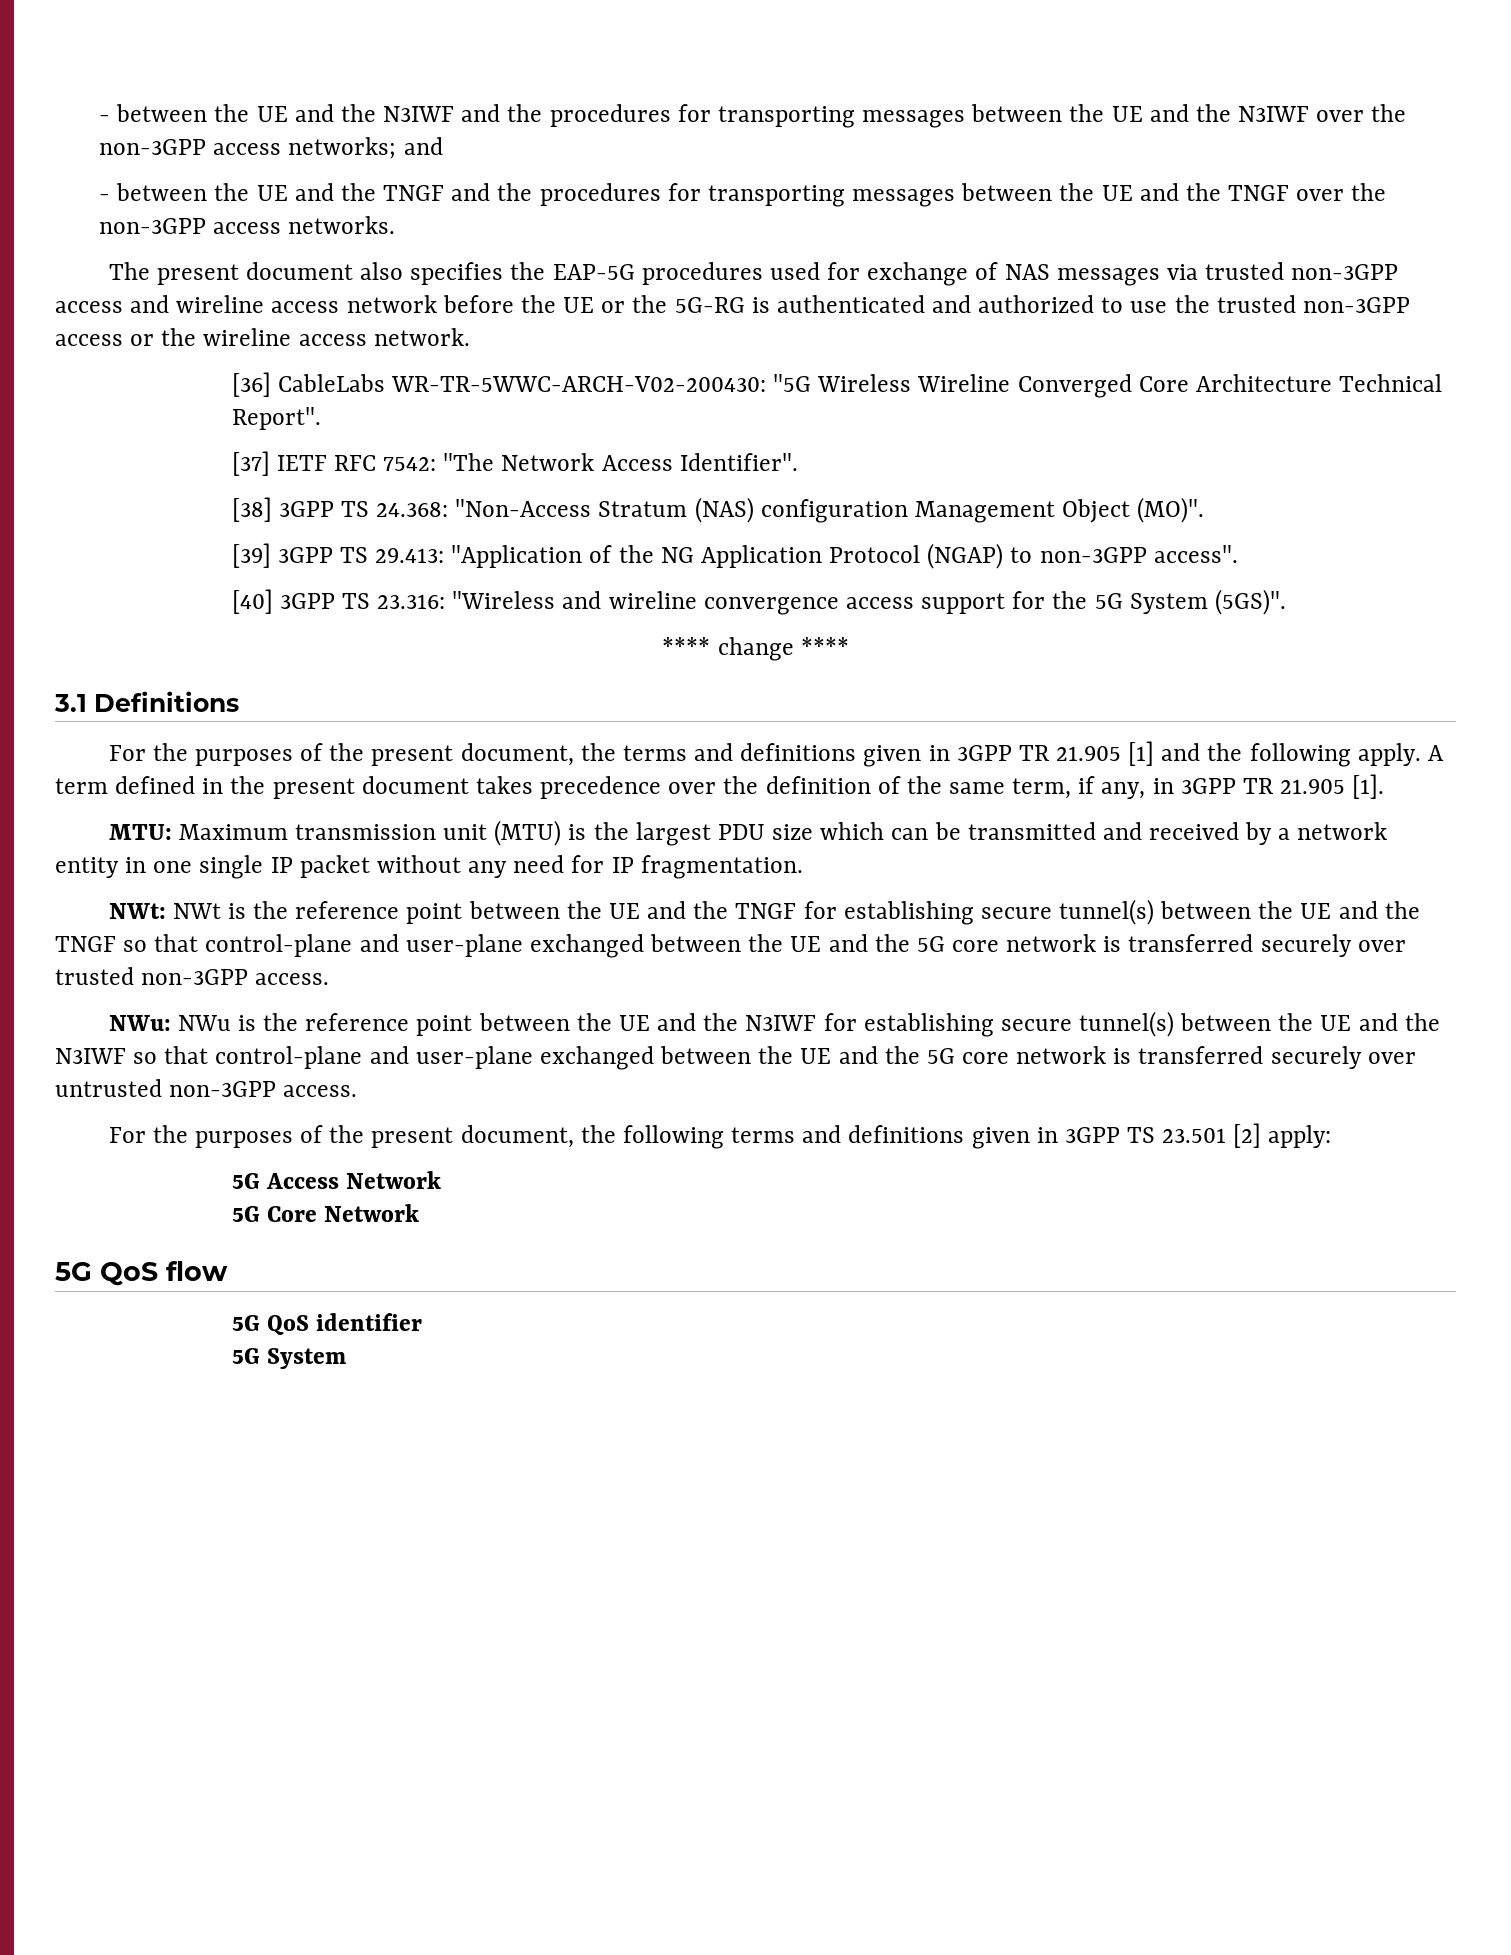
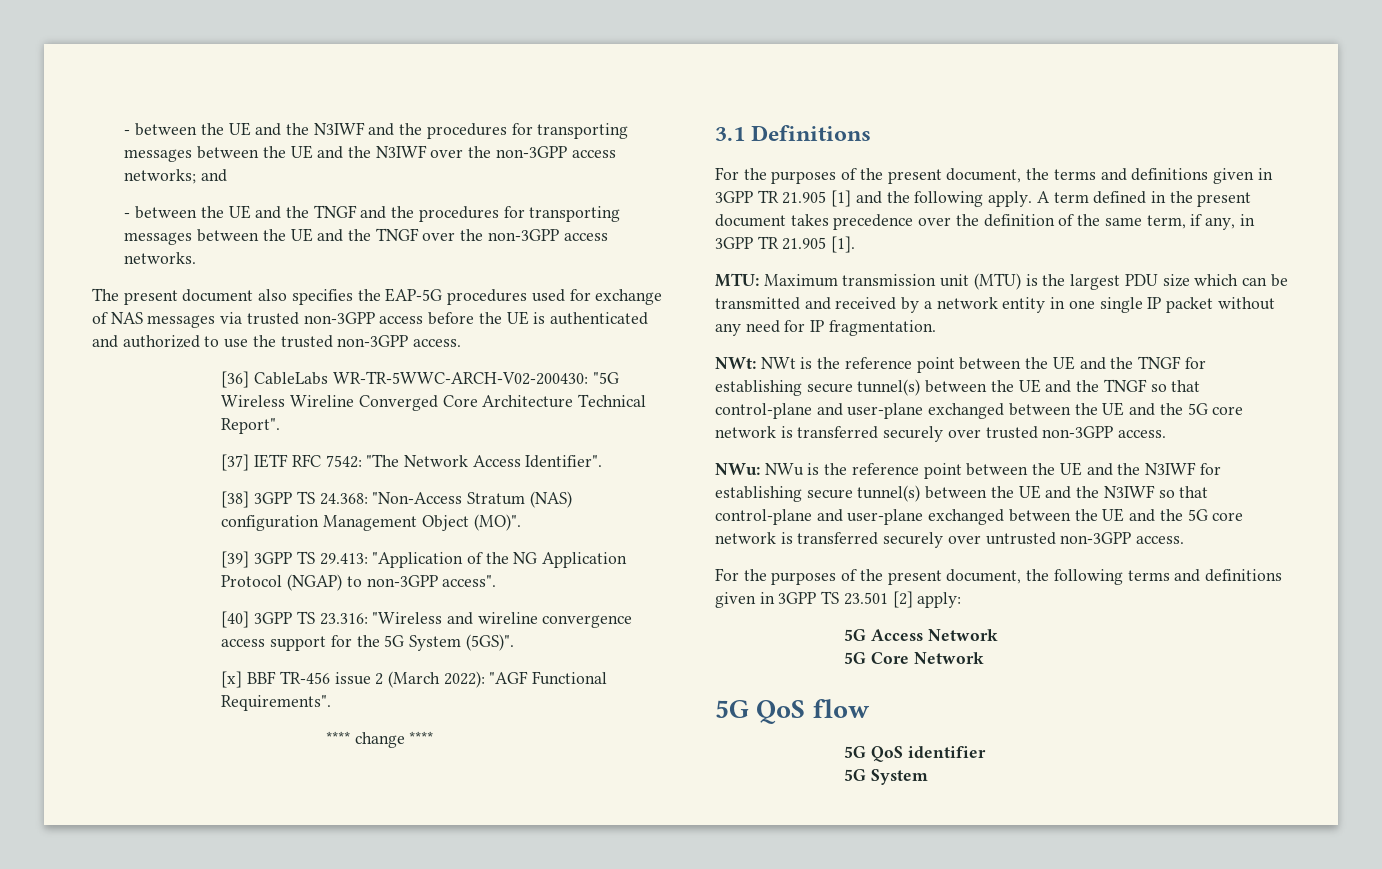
[130,295,745,313] and wireline access network before the UE or the 5G-RG -> [428,311,529,325] before the UE
[55,328,470,346] access or the wireline access network. -> [413,339,462,347] access.
(1286, 602) none -> [221,671,608,688] [221,695,332,711] // [x] BBF TR-456 issue 2 (March 2022): "AGF Functional Requirements".

